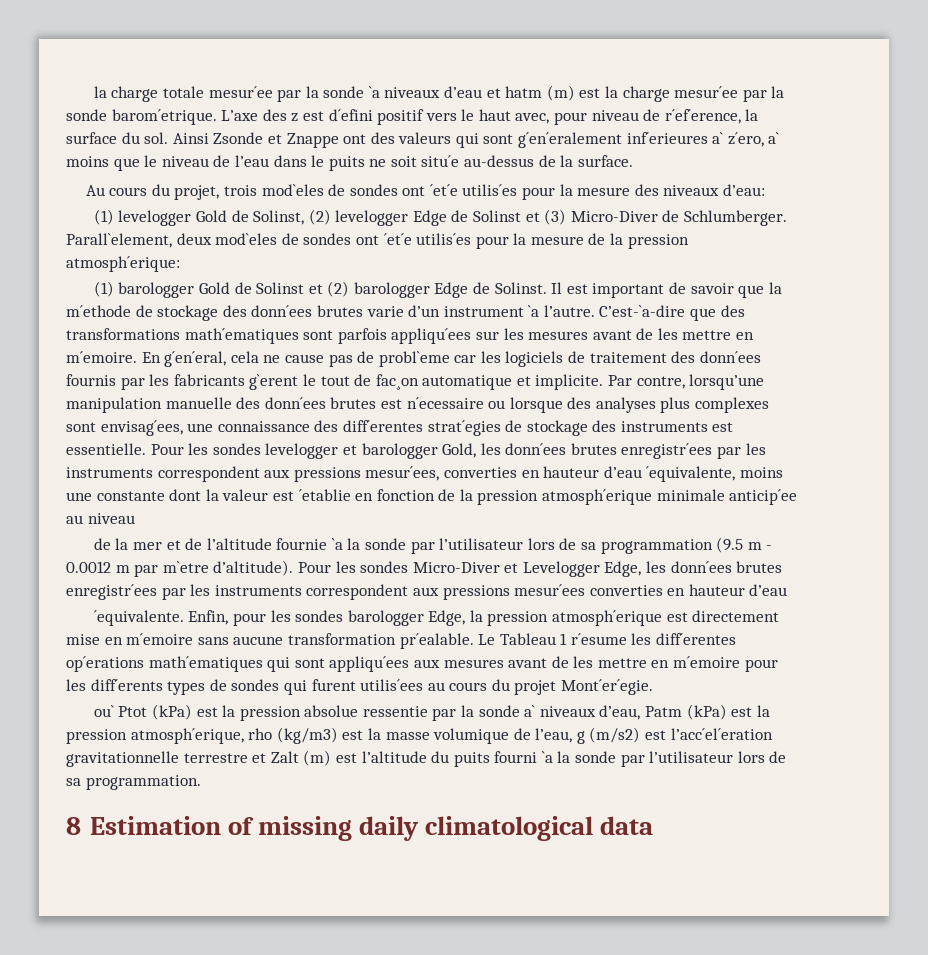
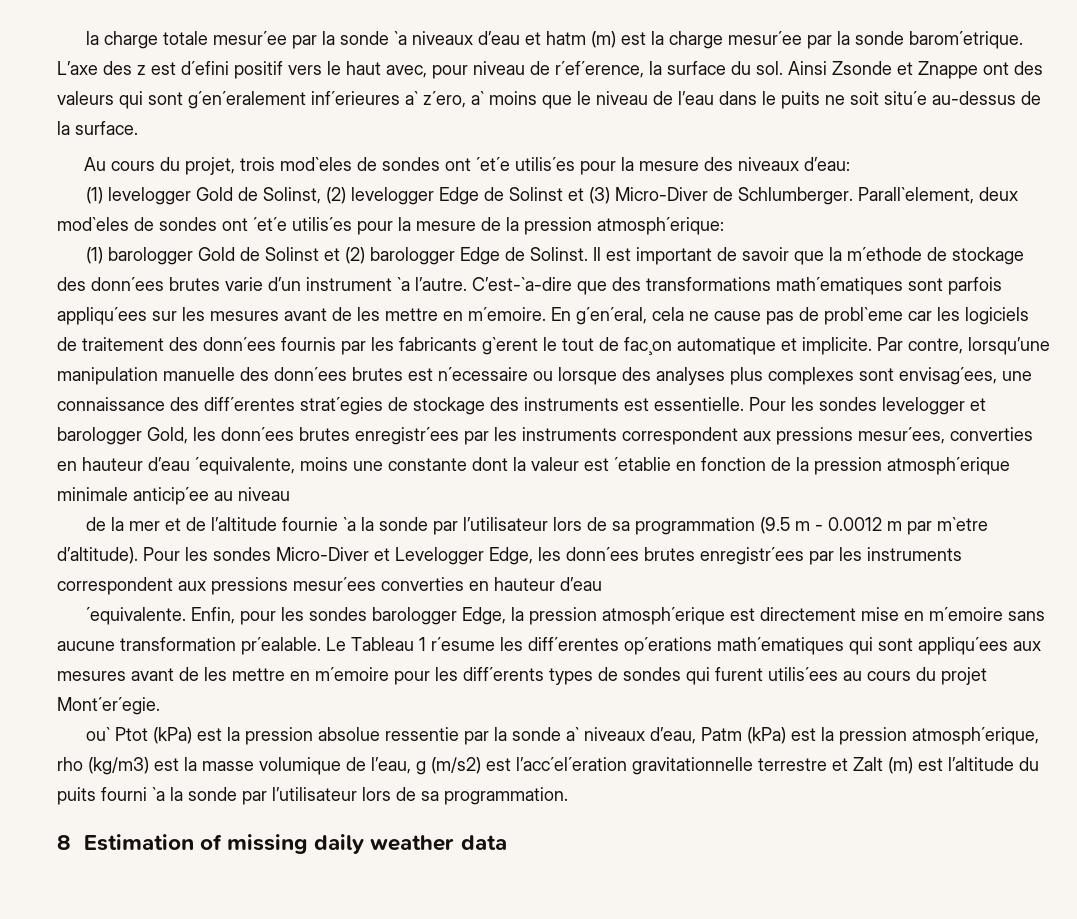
[425,816,594,841] climatological -> [370,835,455,851] weather

